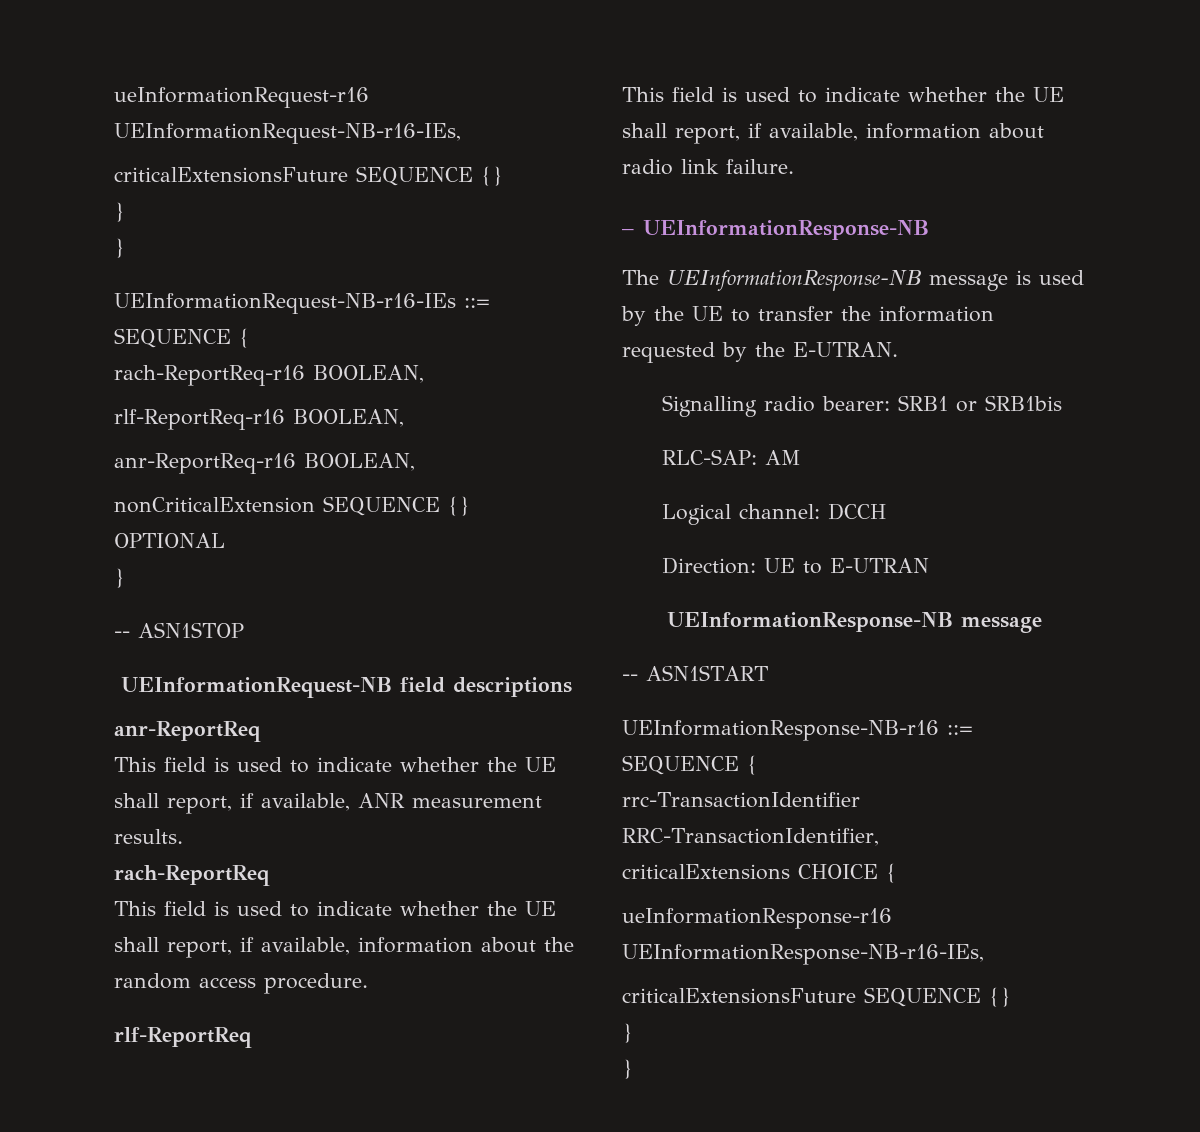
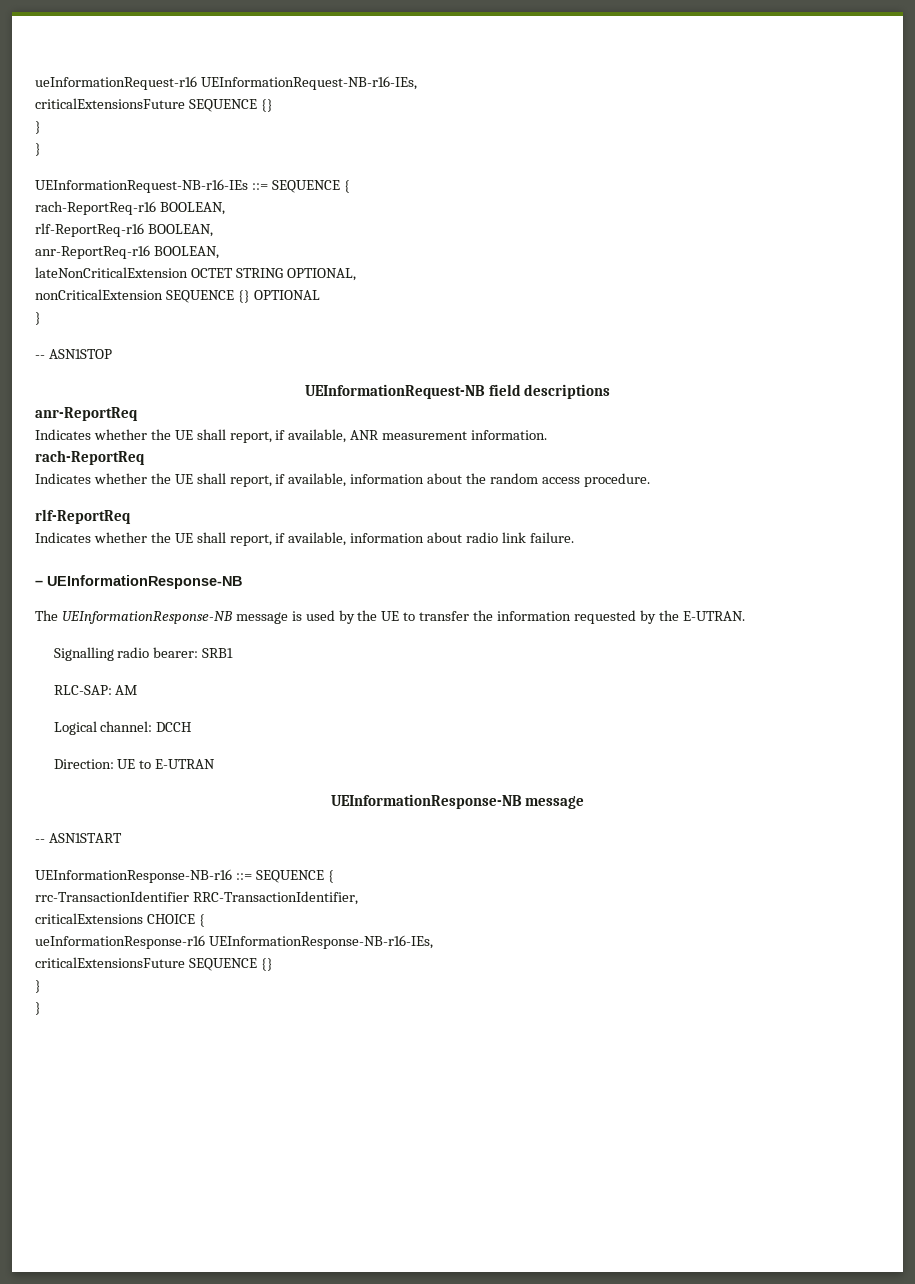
(415, 462) none -> [35,267,356,281] // lateNonCriticalExtension OCTET STRING OPTIONAL,
[114,757,392,773] This field is used to indicate -> [35,429,91,440] Indicates
[114,829,183,844] results. -> [471,430,548,440] information.
[114,901,392,917] This field is used to indicate -> [35,473,91,484] Indicates
[622,87,900,103] This field is used to indicate -> [35,532,91,543] Indicates
[956,395,1063,412] or SRB1bis -> (234, 653) none

